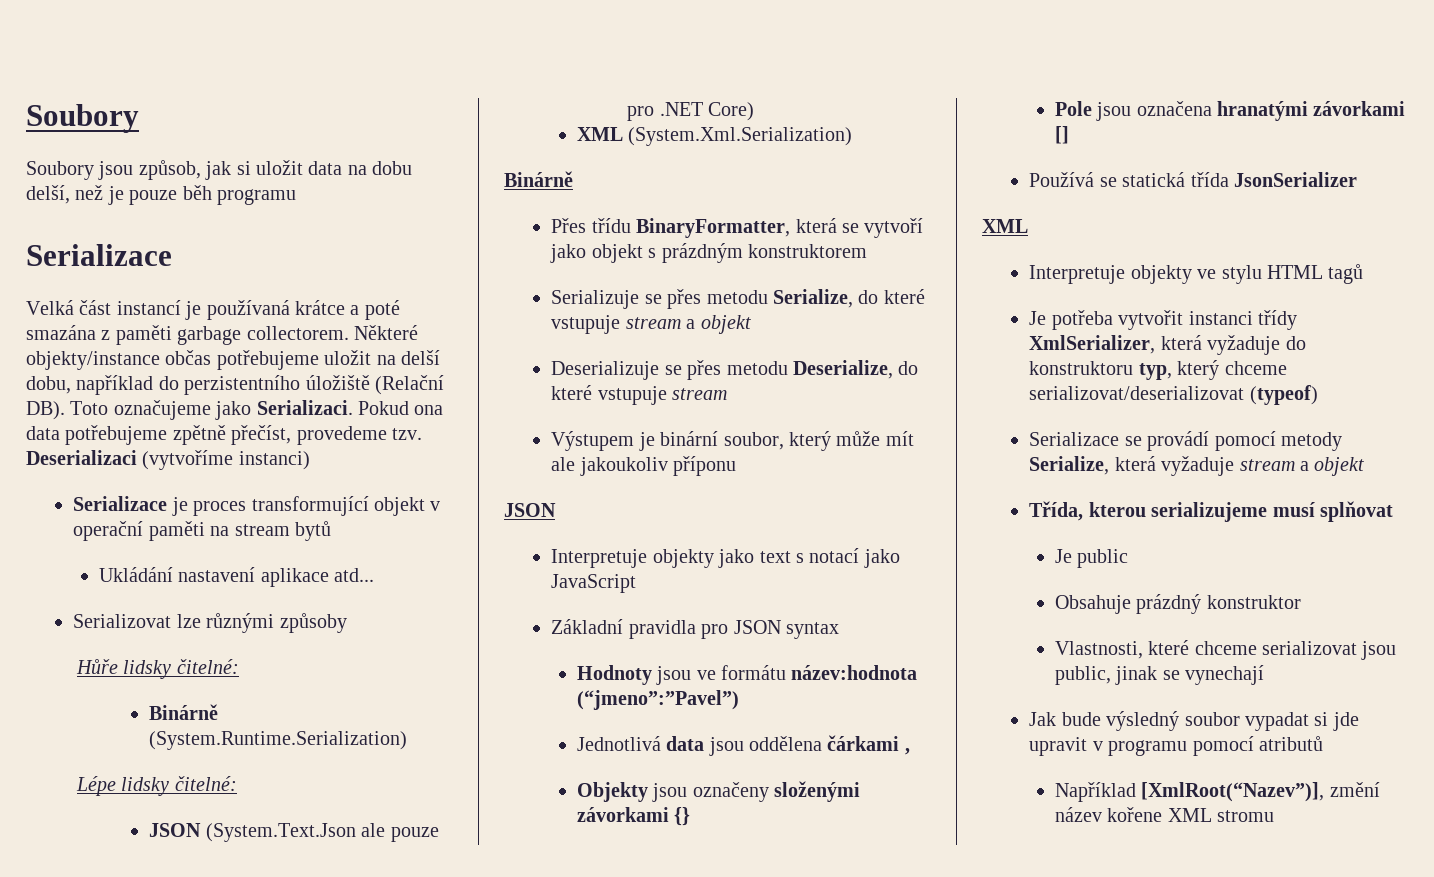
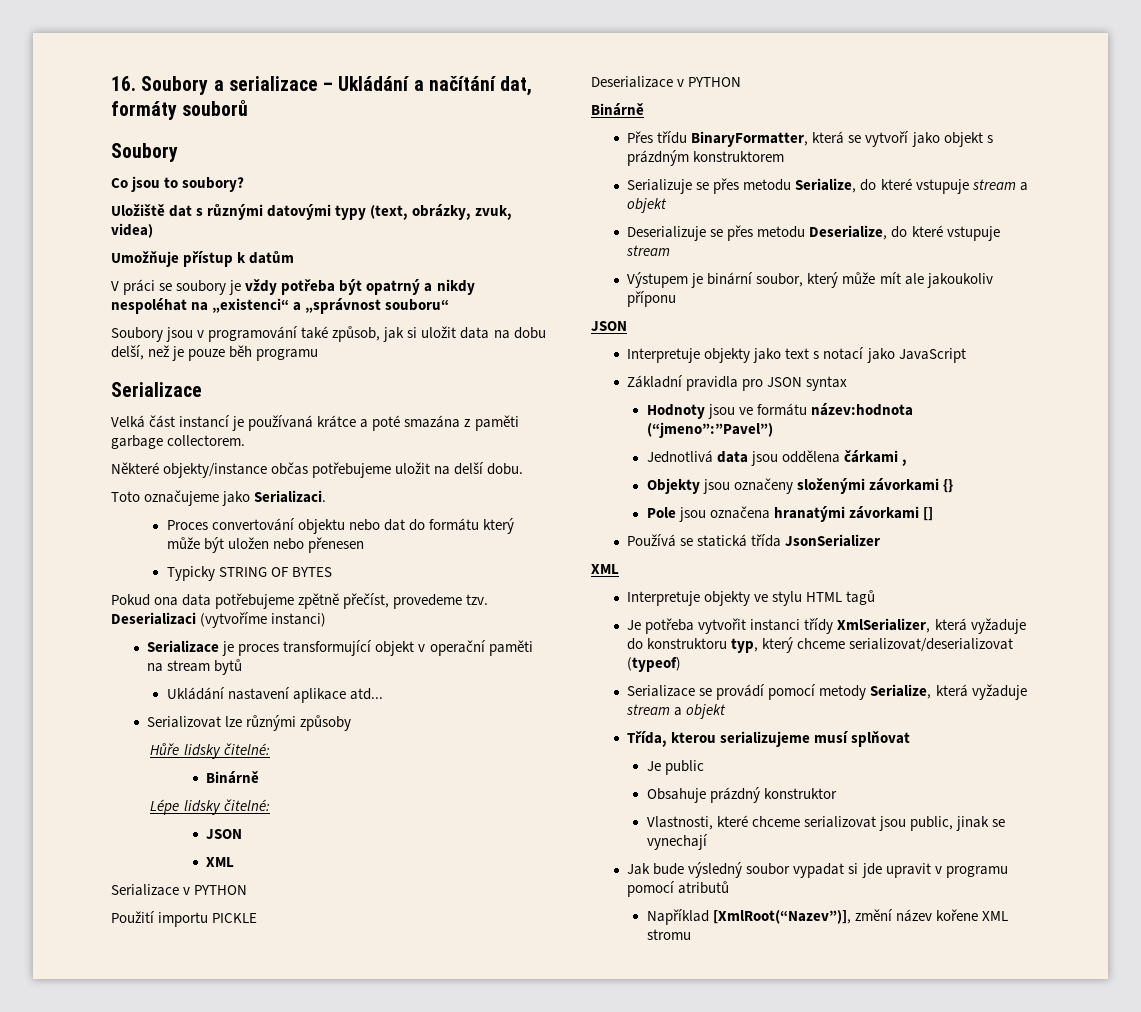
[26,104,139,133] Soubory -> [111,76,533,96] [111,100,249,120] [111,143,178,162] [111,176,245,192] [111,204,513,220] [111,223,153,238] [111,251,295,267] [111,279,475,295] [111,298,450,314] 16. Soubory a serializace – Ukládání a načítání dat, formáty souborů // Soubory // Co jsou to soubory? // Uložiště dat s různými datovými typy (text, obrázky, zvuk, videa) // Umožňuje přístup k datům // V práci se soubory je vždy potřeba být opatrný a nikdy nespoléhat na „existenci“ a „správnost souboru“
(134, 170) none -> [197,326,329,342] v programování také
(349, 333) none -> (246, 440) //
[26,375,444,395] [26,400,353,420] dobu, například do perzistentního úložiště (Relační DB). Toto označujeme jako Serializaci. -> [487,463,524,475] [111,490,327,506] [166,518,515,534] [166,537,365,553] [166,566,333,581] dobu. // Toto označujeme jako Serializaci. // Proces convertování objektu nebo dat do formátu který může být uložen nebo přenesen // Typicky STRING OF BYTES //
[149,731,408,750] (System.Runtime.Serialization) -> (260, 777) none
[205,823,439,842] [627,102,755,121] [576,127,853,146] (System.Text.Json ale pouze pro .NET Core) // XML (System.Xml.Serialization) -> [206,857,235,867] [111,884,248,896] [111,911,258,927] [591,76,742,88] // XML // Serializace v PYTHON // Použití importu PICKLE // Deserializace v PYTHON

